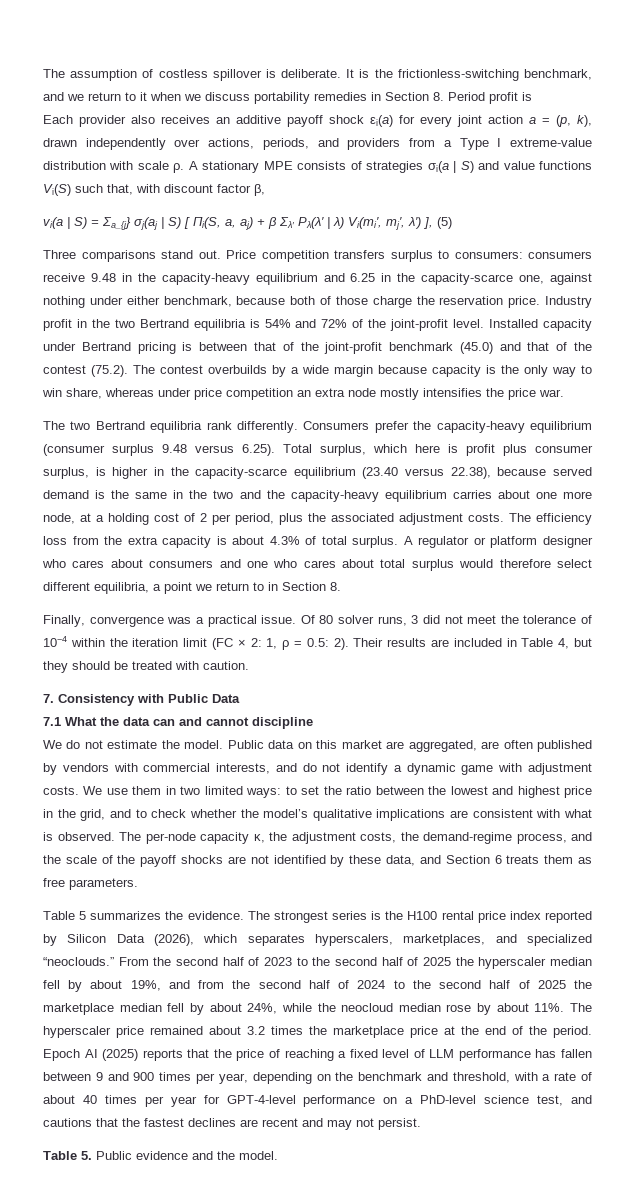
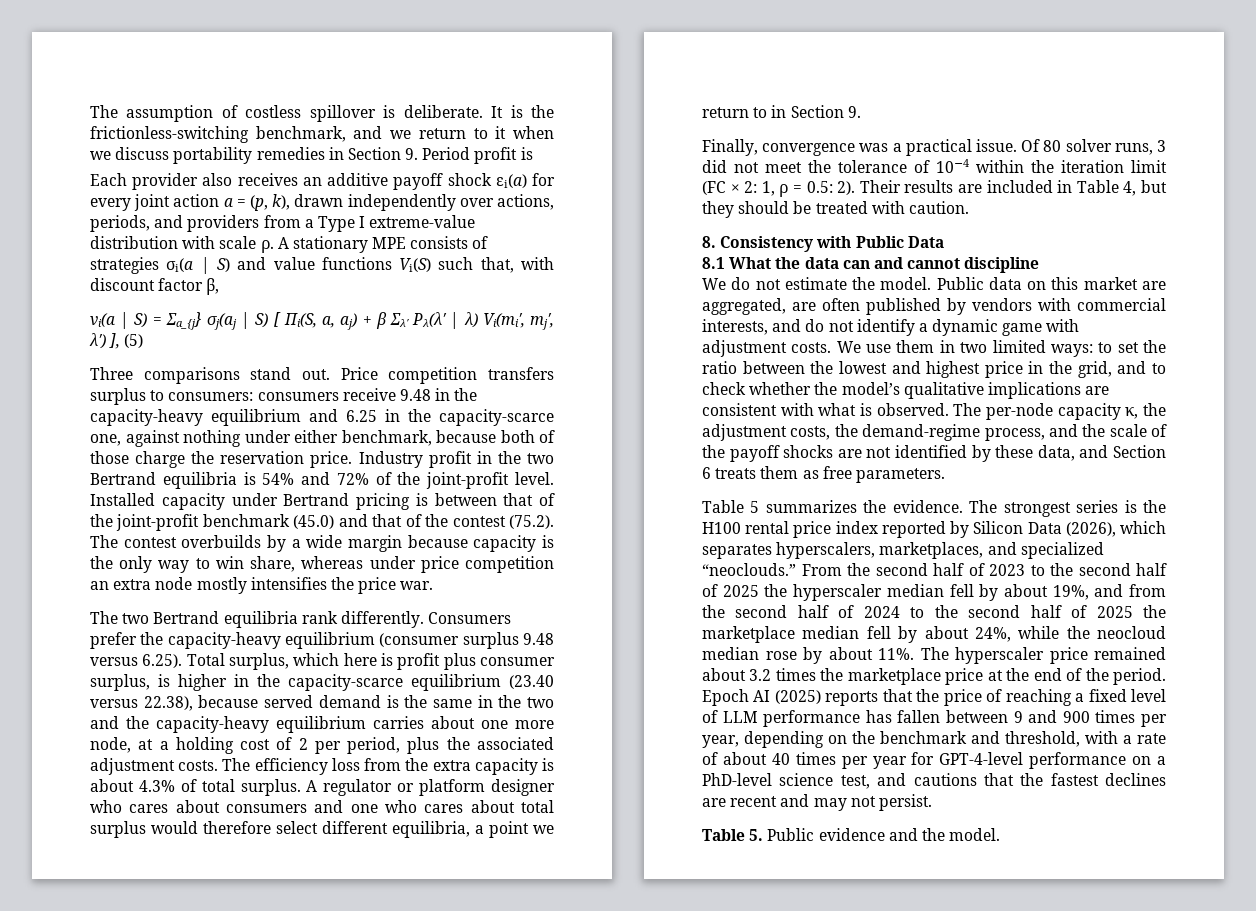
[433,92,444,101] 8. -> [405,148,419,160] 9.
[330,582,341,591] 8. -> [847,106,861,118] 9.
[43,694,54,703] 7. -> [702,236,716,248] 8.
[43,717,61,726] 7.1 -> [702,257,725,269] 8.1

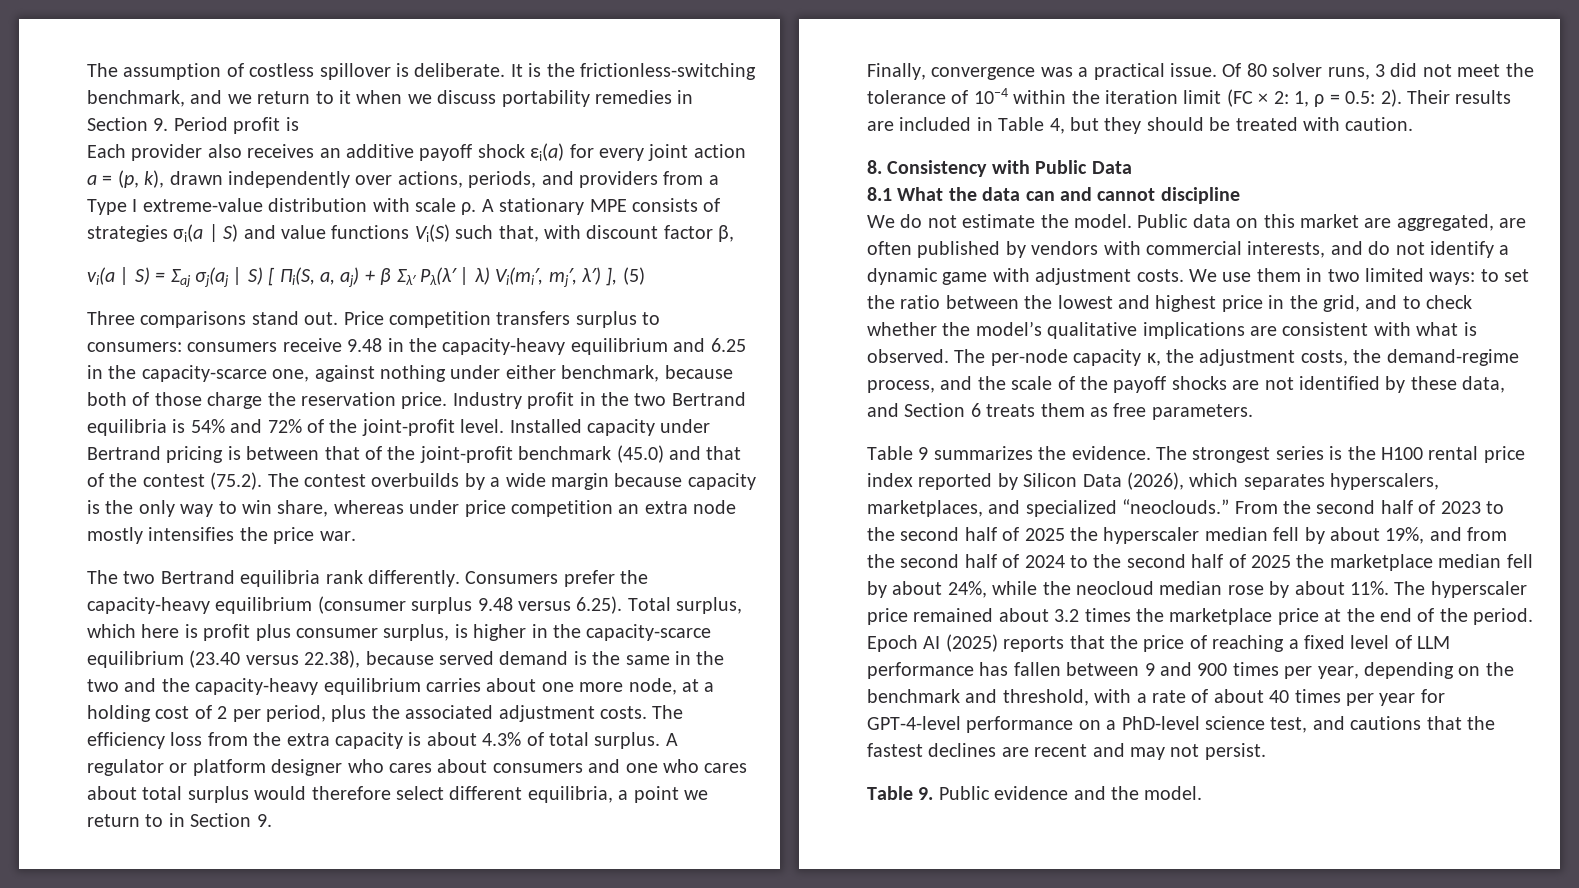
[165,312,202,330] Σa_{j} -> [170,269,191,287] Σaj
[750,501,760,513] 5 -> [918,447,929,460] 9
[749,829,764,841] 5. -> [918,787,934,800] 9.

